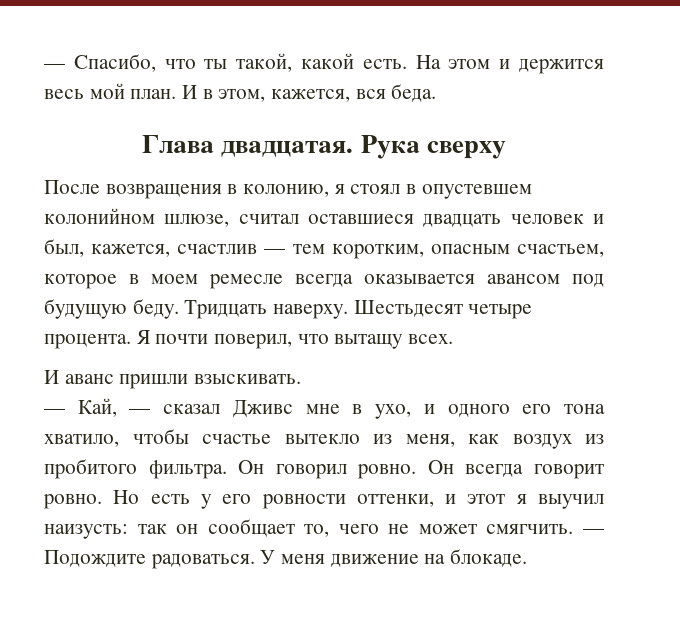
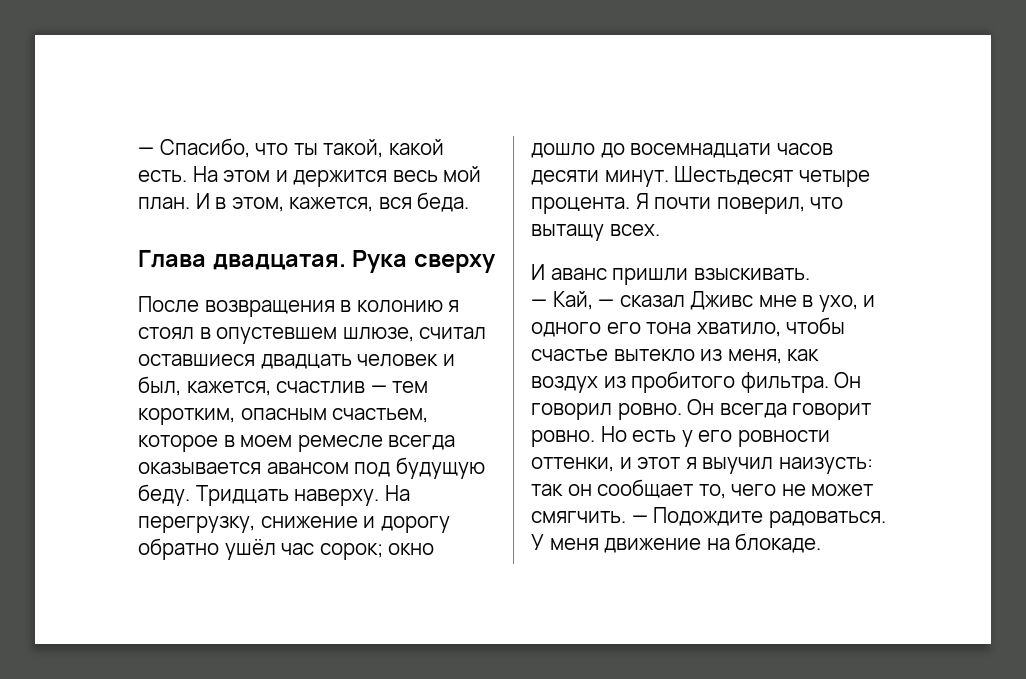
[243,184,330,197] колонию, -> [356,300,443,313] колонию
[44,208,155,224] колонийном -> (338, 335) none
(349, 311) none -> [384,485,410,501] [138,516,450,533] [138,538,435,560] [531,143,833,158] [531,170,669,187] На перегрузку, снижение и дорогу обратно ушёл час сорок; окно дошло до восемнадцати часов десяти минут.

